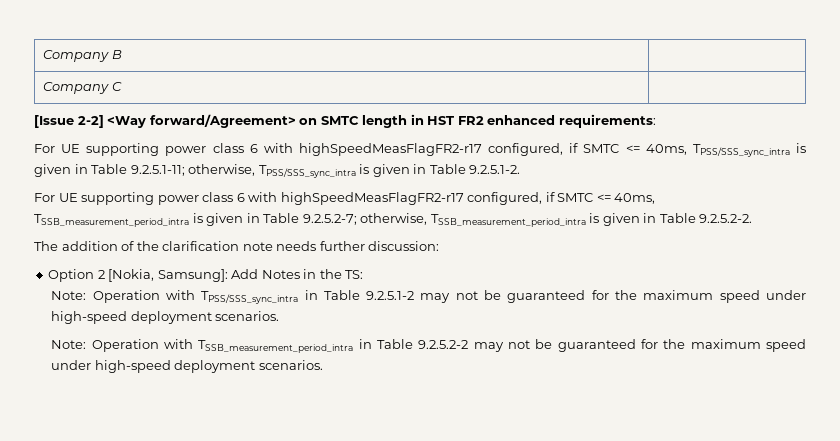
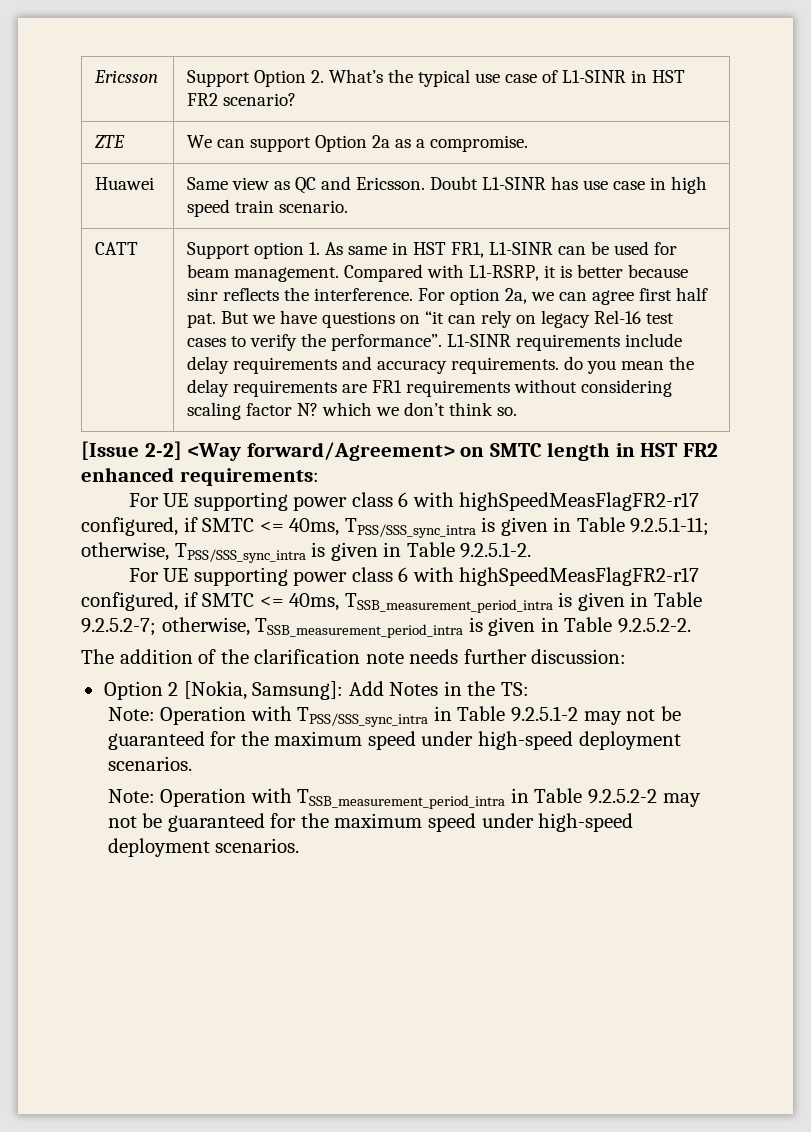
[43,50,122,62] [43,82,122,94] Company B | // Company C | -> [94,70,159,83] [187,69,685,87] [187,93,297,106] [95,135,126,148] [187,135,529,152] [95,177,155,190] [187,176,707,194] [187,199,349,217] [95,242,139,255] [187,241,677,259] [187,264,689,282] [187,287,708,305] [187,310,674,328] [187,333,683,351] [187,356,695,374] [187,379,673,397] [187,402,518,420] Ericsson | Support Option 2. What’s the typical use case of L1-SINR in HST FR2 scenario? // ZTE | We can support Option 2a as a compromise. // Huawei | Same view as QC and Ericsson. Doubt L1-SINR has use case in high speed train scenario. // CATT | Support option 1. As same in HST FR1, L1-SINR can be used for beam management. Compared with L1-RSRP, it is better because sinr reflects the interference. For option 2a, we can agree first half pat. But we have questions on “it can rely on legacy Rel-16 test cases to verify the performance”. L1-SINR requirements include delay requirements and accuracy requirements. do you mean the delay requirements are FR1 requirements without considering scaling factor N? which we don’t think so.

